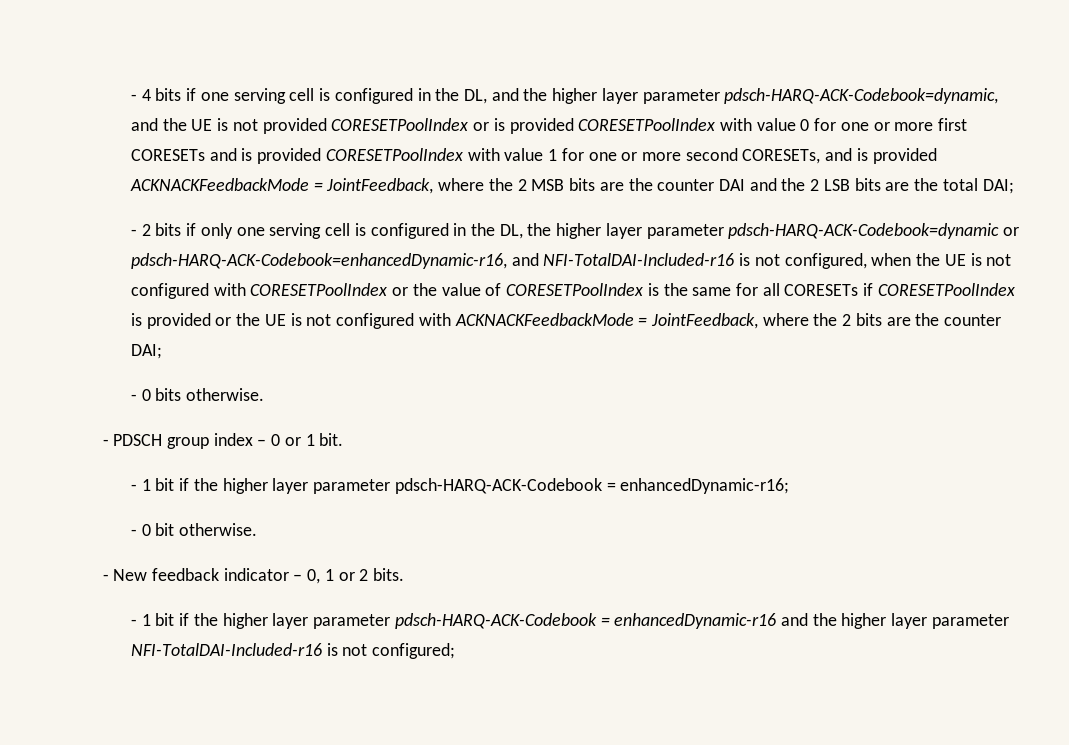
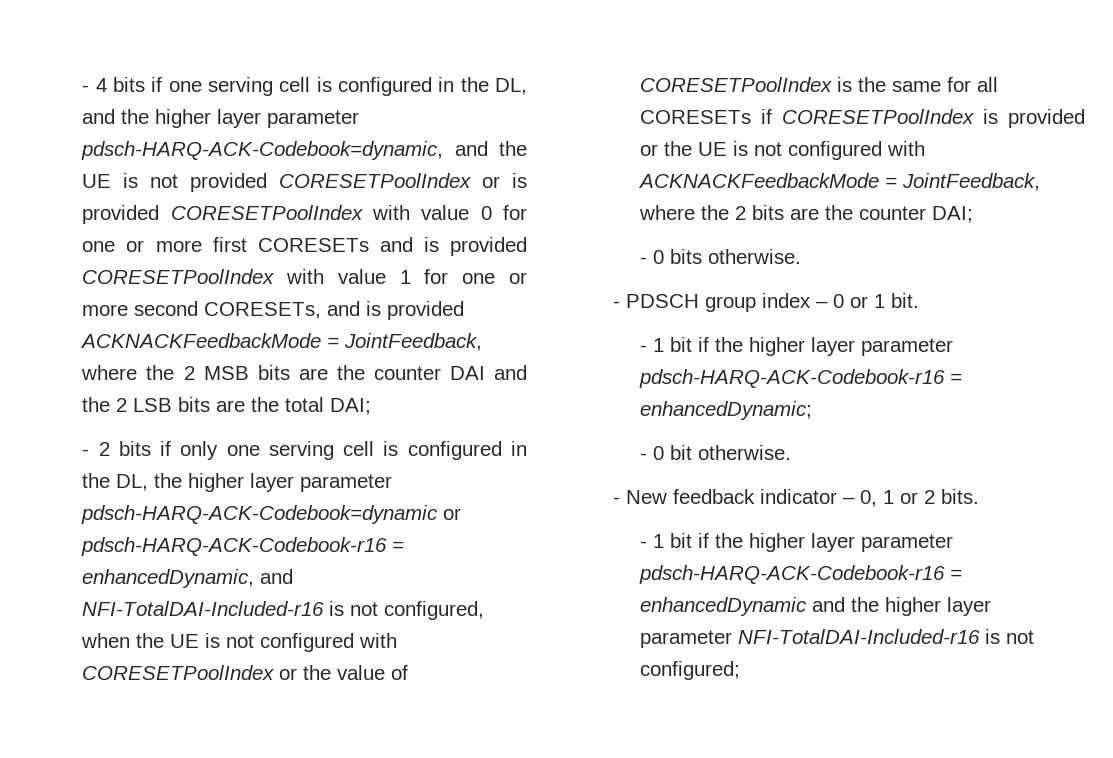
[130,253,507,269] pdsch-HARQ-ACK-Codebook=enhancedDynamic-r16, -> [81,537,405,556] [82,569,255,588] pdsch-HARQ-ACK-Codebook-r16 = enhancedDynamic,
[394,478,790,494] pdsch-HARQ-ACK-Codebook = enhancedDynamic-r16; -> [639,369,963,388] [640,401,813,420] pdsch-HARQ-ACK-Codebook-r16 = enhancedDynamic;
[394,613,777,629] pdsch-HARQ-ACK-Codebook = enhancedDynamic-r16 -> [639,565,963,584] [640,597,808,616] pdsch-HARQ-ACK-Codebook-r16 = enhancedDynamic

